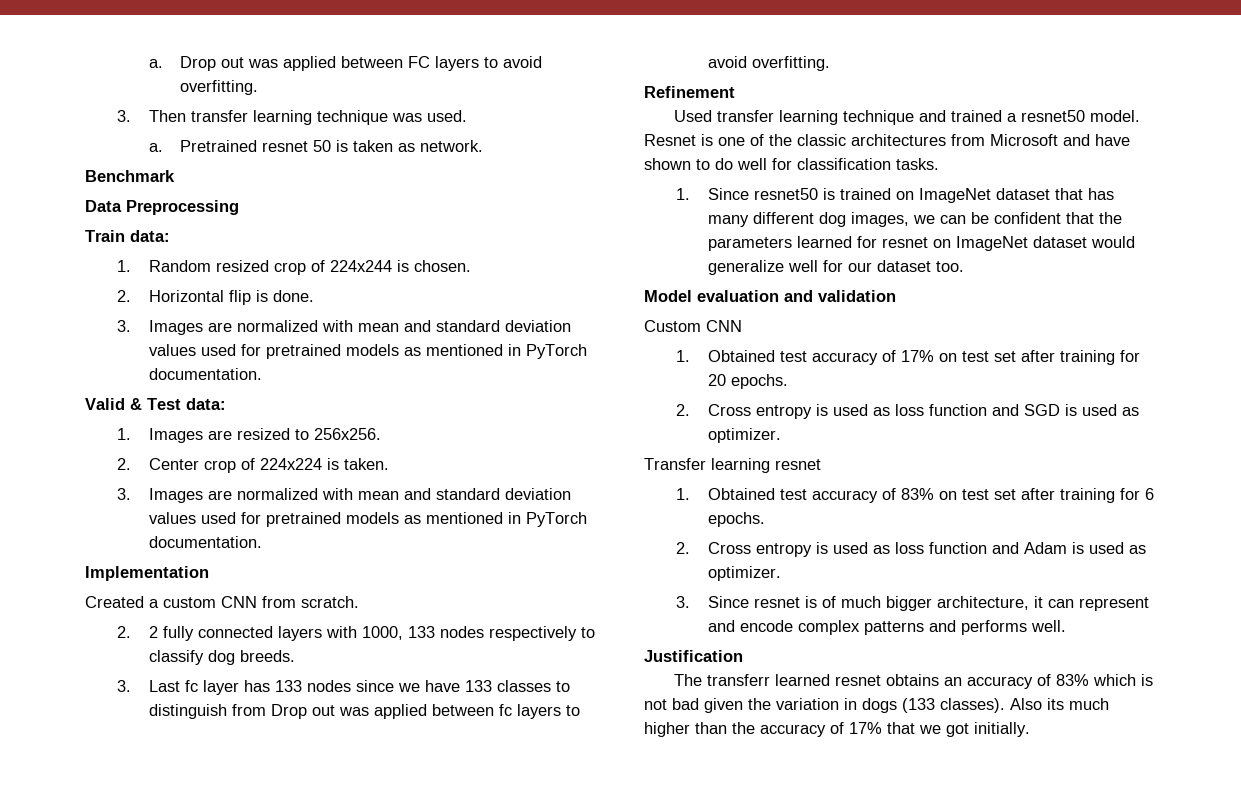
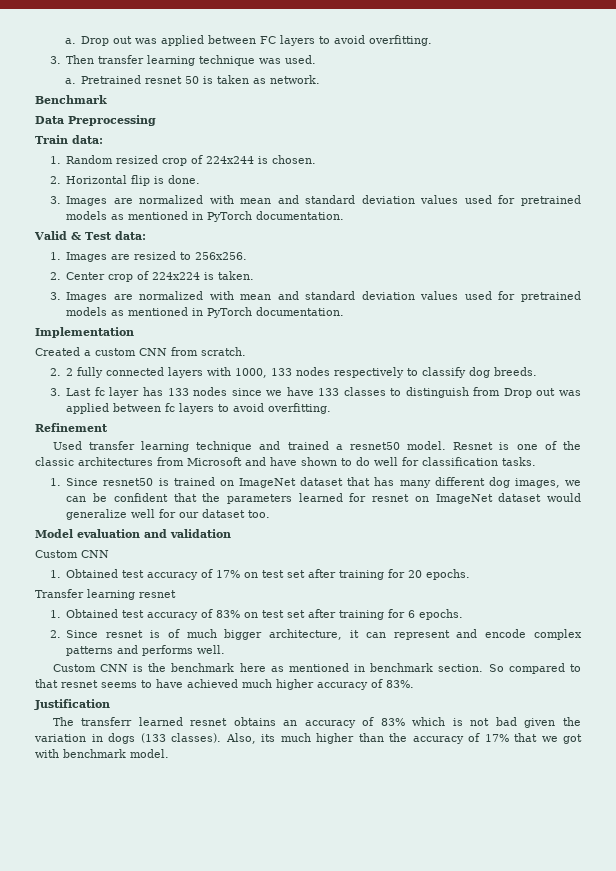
[675,404,1139,419] [707,428,781,443] // 2. Cross entropy is used as loss function and SGD is used as optimizer. -> (471, 574) none
[707,542,1146,557] [707,566,781,581] [675,596,690,608] Cross entropy is used as loss function and Adam is used as optimizer. // 3. -> (61, 634) none
(1066, 626) none -> [52,663,581,674] [35,679,414,690] // Custom CNN is the benchmark here as mentioned in benchmark section. So compared to that resnet seems to have achieved much higher accuracy of 83%.
[1010,698,1042,710] Also -> [225,733,256,744] Also,
[974,722,1030,737] initially. -> [35,749,169,758] with benchmark model.

